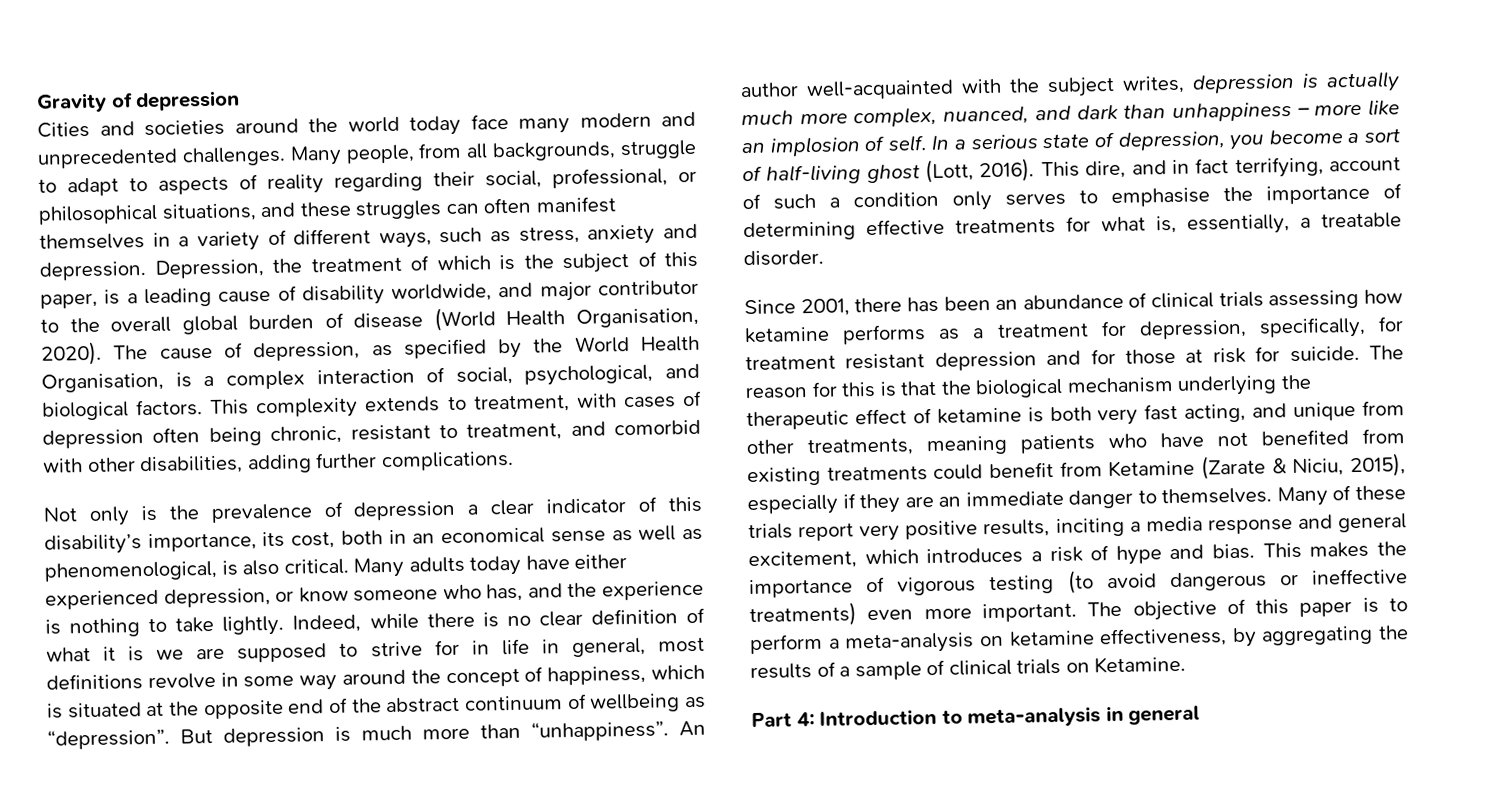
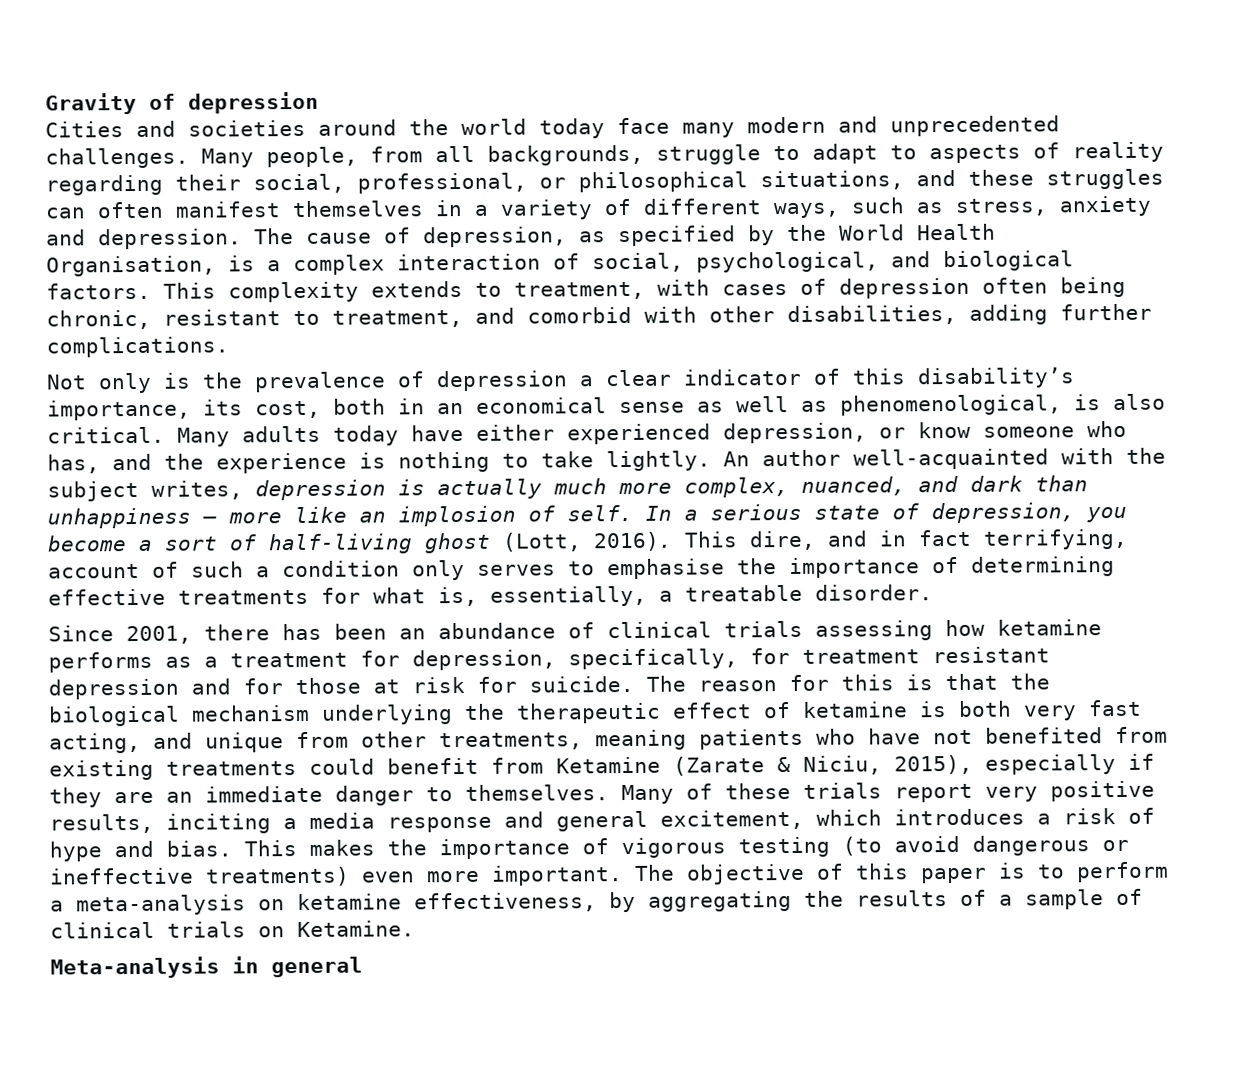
[154,251,698,279] [40,279,699,309] [40,307,699,335] [41,341,102,366] Depression, the treatment of which is the subject of this paper, is a leading cause of disability worldwide, and major contributor to the overall global burden of disease (World Health Organisation, 2020). -> (242, 239) none
[292,607,705,633] [46,637,706,663] [46,664,705,691] [47,693,706,720] [47,720,669,750] Indeed, while there is no clear definition of what it is we are supposed to strive for in life in general, most definitions revolve in some way around the concept of happiness, which is situated at the opposite end of the abstract continuum of wellbeing as “depression”. But depression is much more than “unhappiness”. -> (711, 461) none
[751,706,1102,728] Part 4: Introduction to meta-analysis -> [50,956,220,979] Meta-analysis

